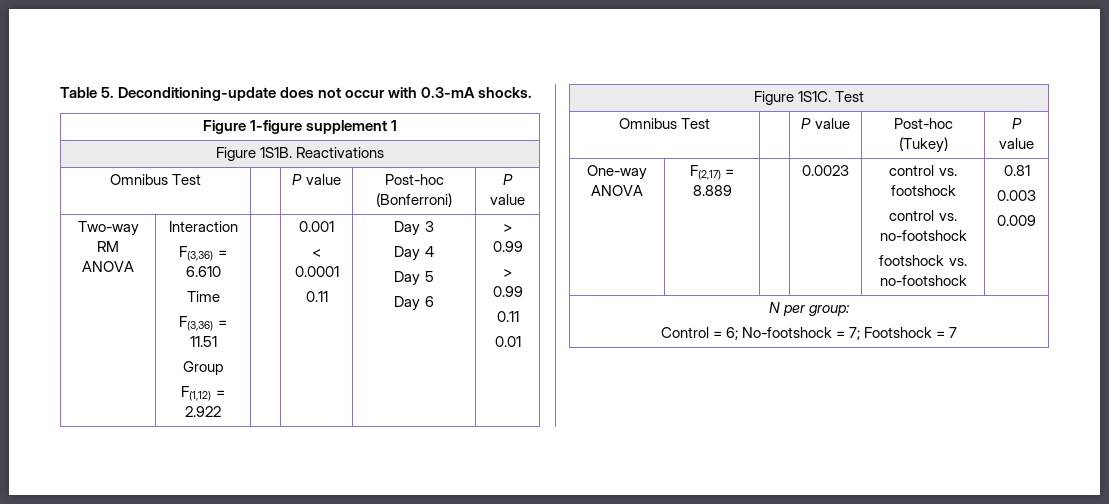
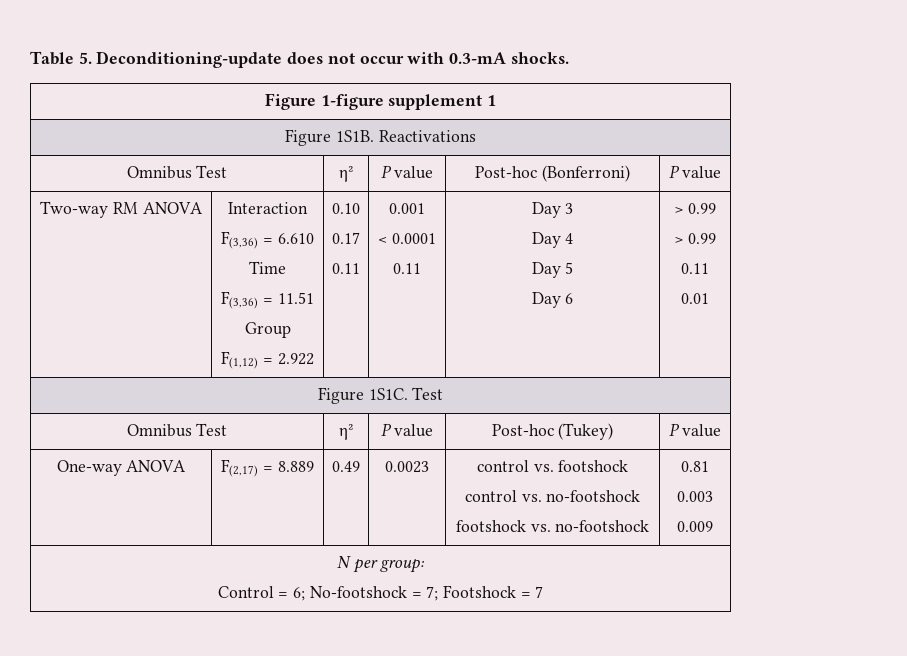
(202, 179) none -> [339,166,353,182] η²
(221, 411) none -> [332,203,360,214] [332,232,360,244] [332,263,360,274] 0.10 // 0.17 // 0.11
(711, 123) none -> [339,424,353,440] η²
(732, 190) none -> [332,461,360,472] 0.49

